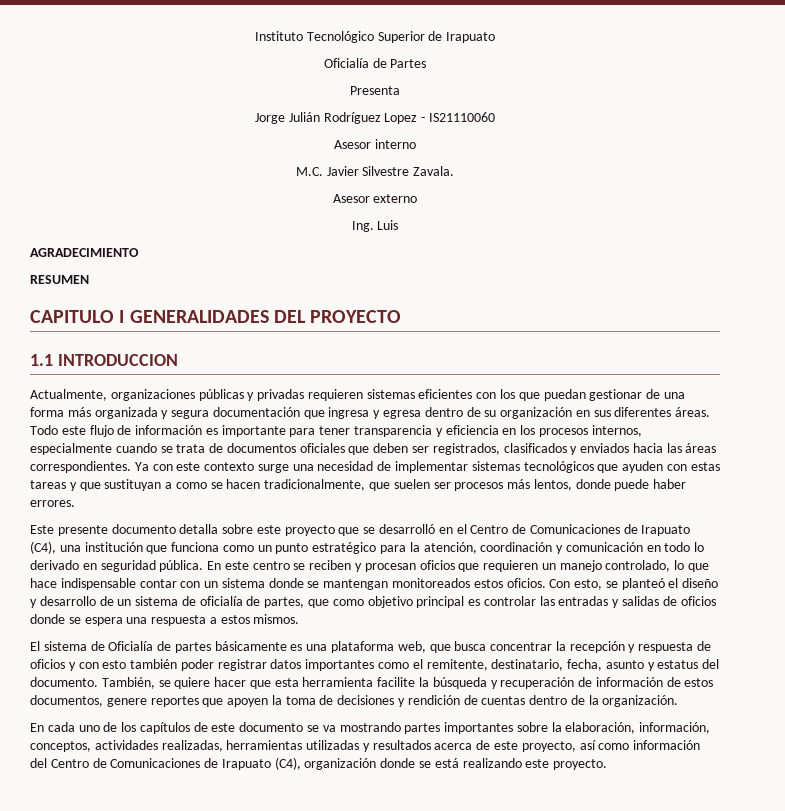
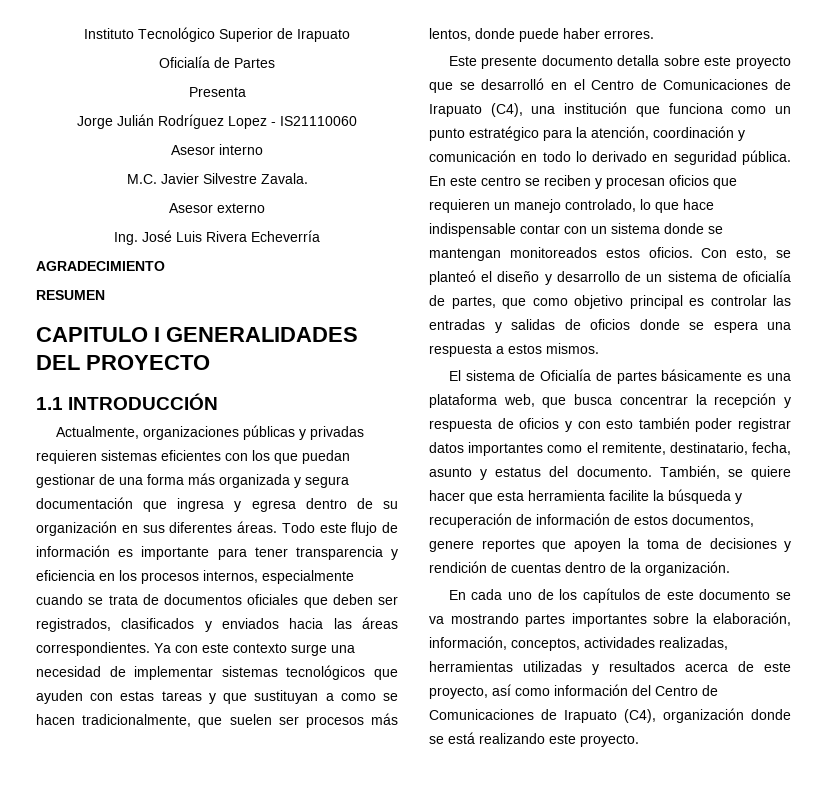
(374, 226) none -> [142,230,172,242] José
(399, 225) none -> [206,230,320,242] Rivera Echeverría
[57,354,178,366] INTRODUCCION -> [68,393,219,410] INTRODUCCIÓN

